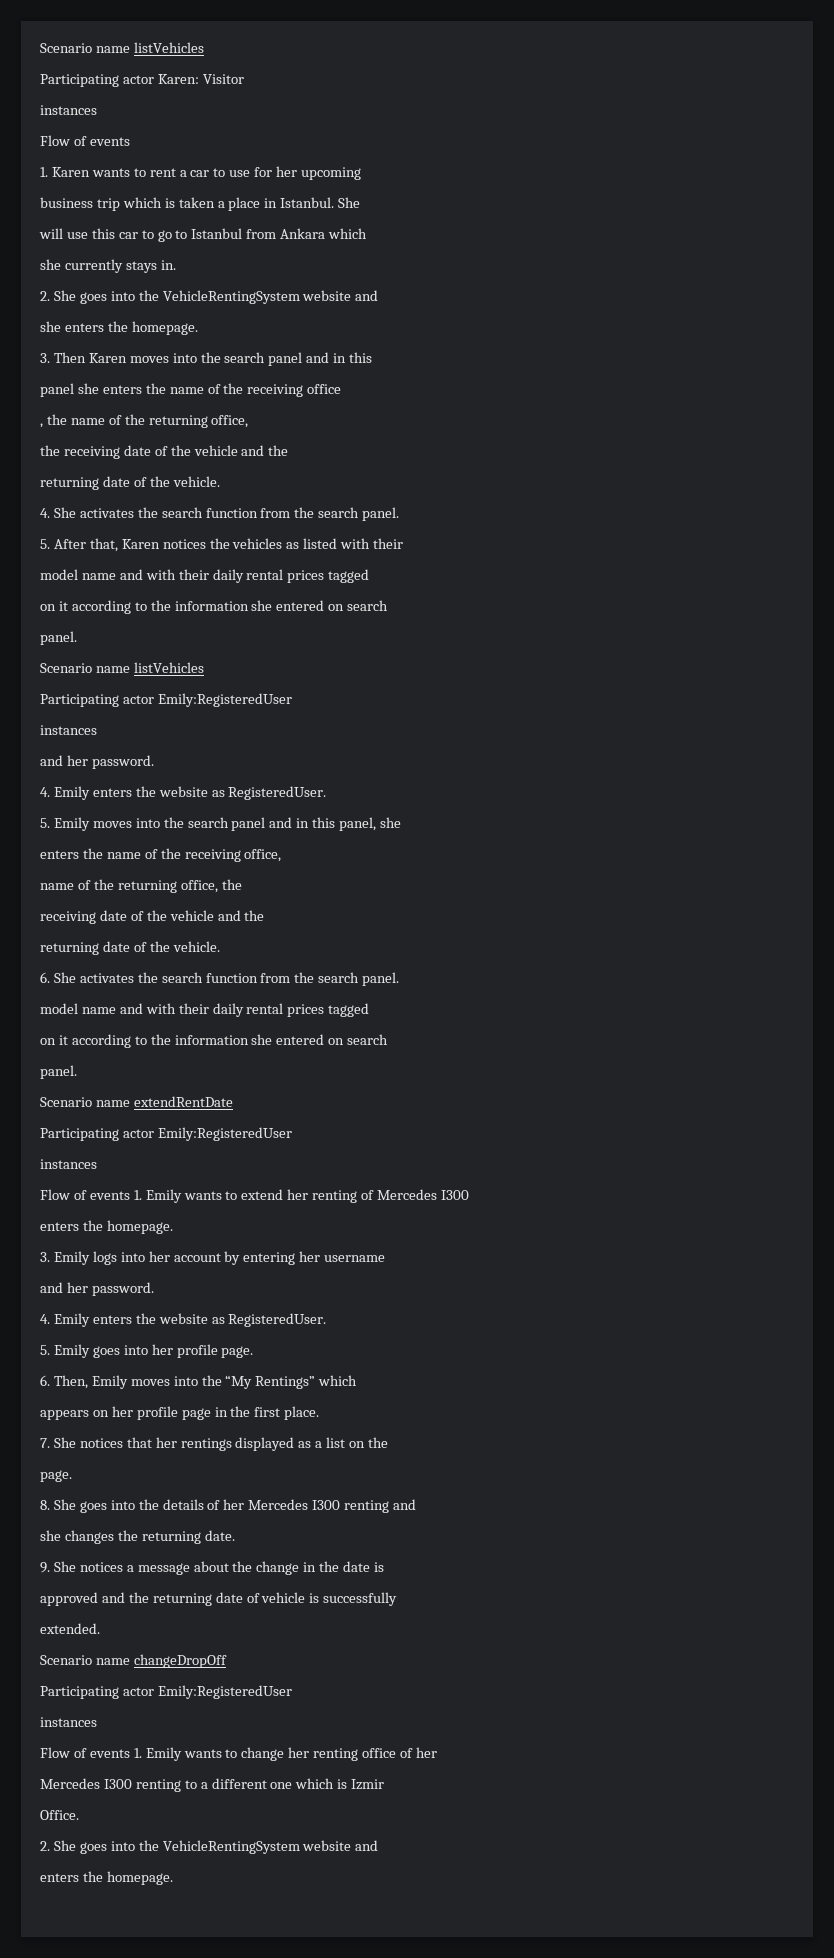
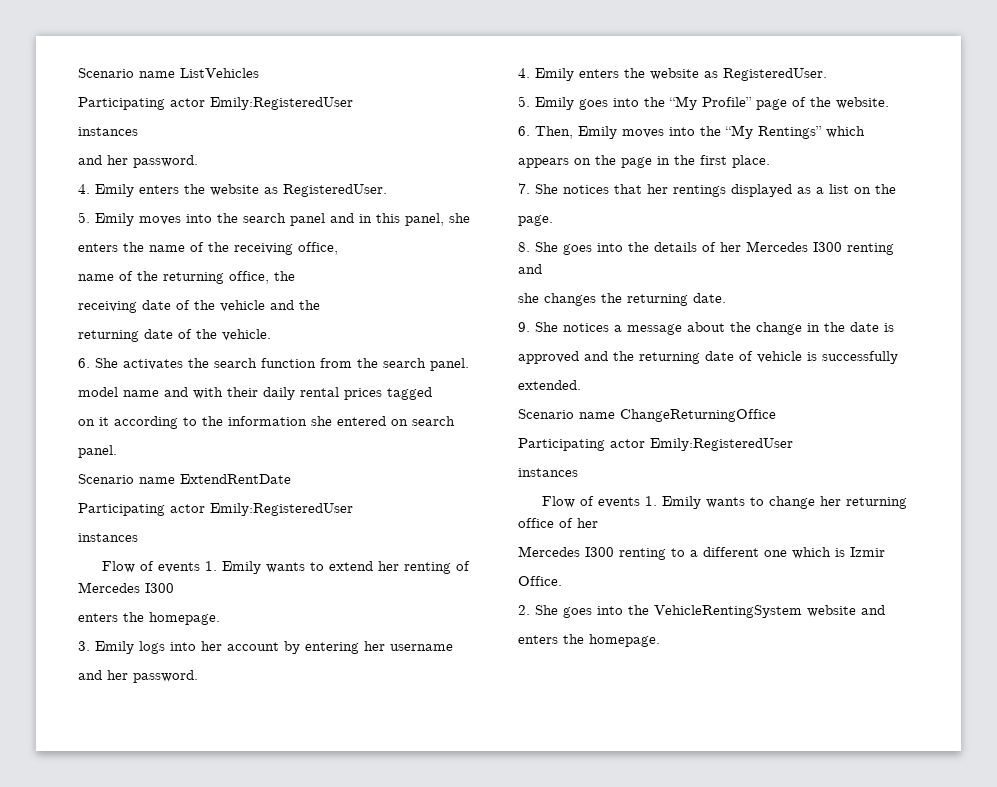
[40,42,204,53] [40,74,244,87] [40,105,97,115] [40,135,130,146] [40,166,362,180] [40,197,361,211] [39,228,368,242] [40,259,176,273] [40,290,379,304] [40,321,198,335] [40,352,373,366] [40,383,342,397] [40,414,249,428] [40,445,289,459] [40,476,220,490] [40,507,400,521] [40,538,404,552] [40,569,370,583] [40,600,389,614] [40,631,77,645] [40,662,204,673] Scenario name listVehicles // Participating actor Karen: Visitor // instances // Flow of events // 1. Karen wants to rent a car to use for her upcoming // business trip which is taken a place in Istanbul. She // will use this car to go to Istanbul from Ankara which // she currently stays in. // 2. She goes into the VehicleRentingSystem website and // she enters the homepage. // 3. Then Karen moves into the search panel and in this // panel she enters the name of the receiving office // , the name of the returning office, // the receiving date of the vehicle and the // returning date of the vehicle. // 4. She activates the search function from the search panel. // 5. After that, Karen notices the vehicles as listed with their // model name and with their daily rental prices tagged // on it according to the information she entered on search // panel. // Scenario name listVehicles -> [78,68,259,78] Scenario name ListVehicles
[133,1096,233,1107] extendRentDate -> [180,474,291,484] ExtendRentDate
[151,1344,254,1358] her profile page. -> [644,96,889,110] the “My Profile” page of the website.
[111,1406,178,1420] her profile -> [595,155,616,165] the
[133,1654,227,1668] changeDropOff -> [620,409,776,422] ChangeReturningOffice
[313,1748,359,1761] renting -> [846,497,908,509] returning

